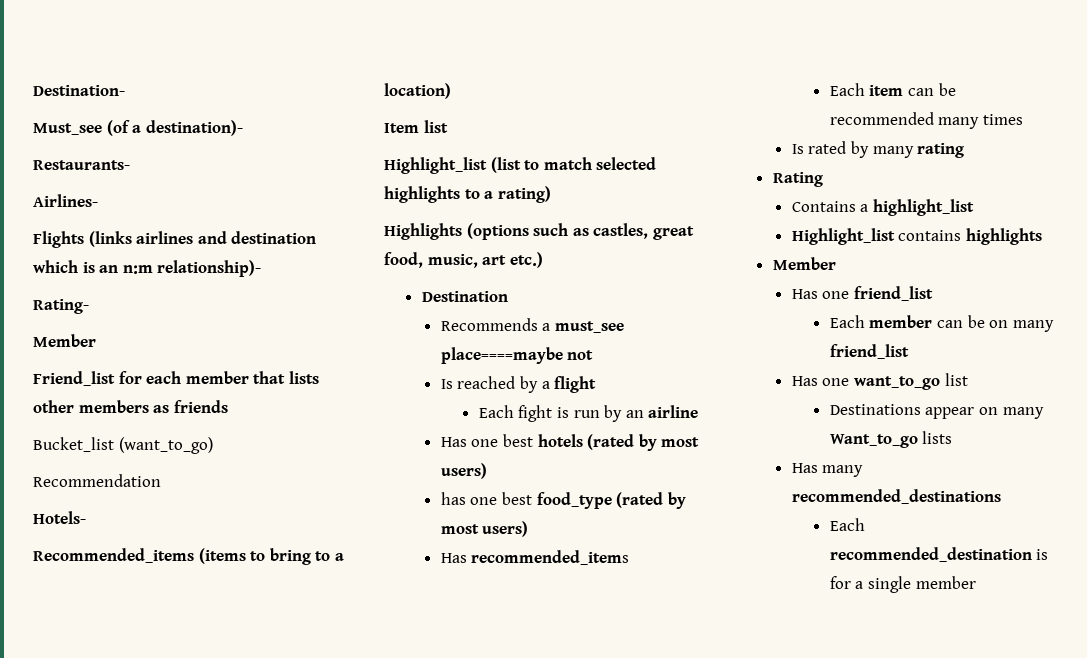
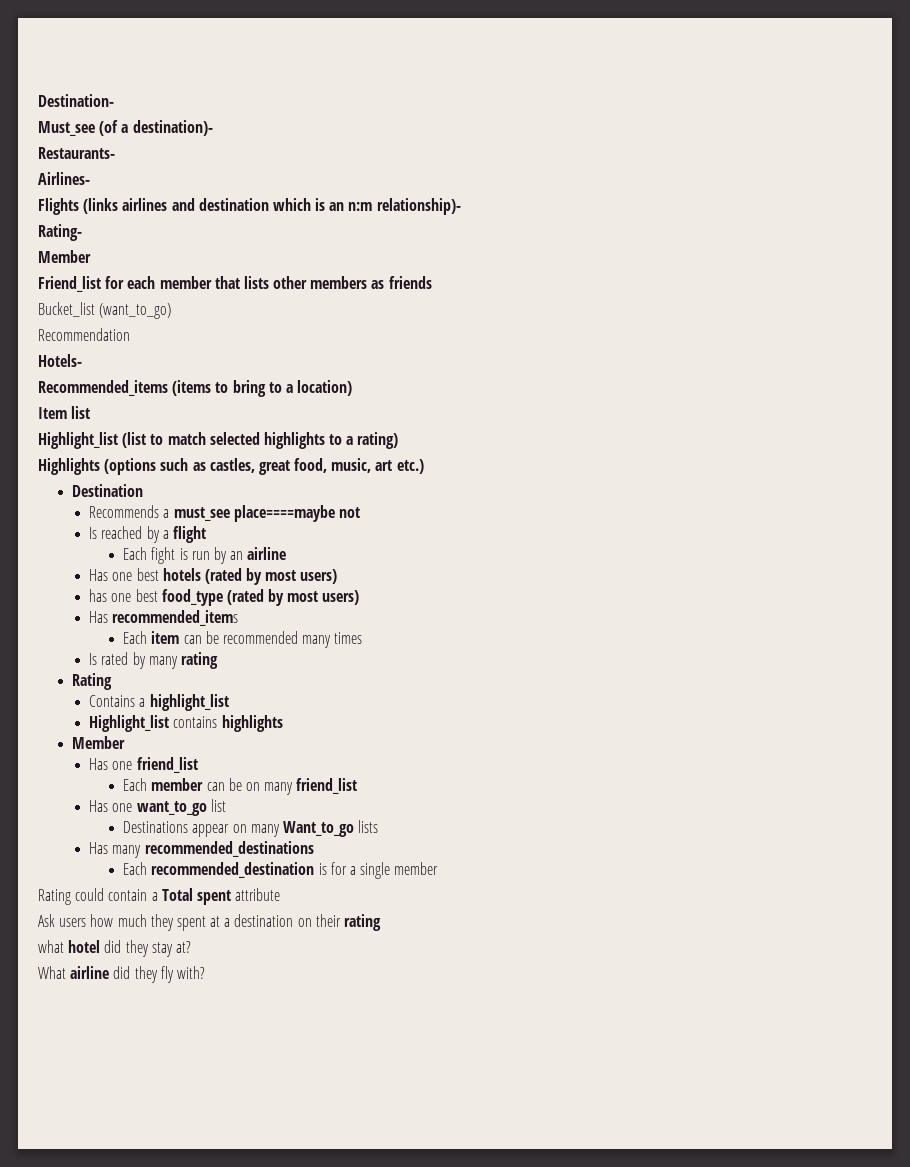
(976, 582) none -> [38,888,281,905] [38,914,382,931] [38,940,191,957] [38,966,205,983] // Rating could contain a Total spent attribute // Ask users how much they spent at a destination on their rating // what hotel did they stay at? // What airline did they fly with?

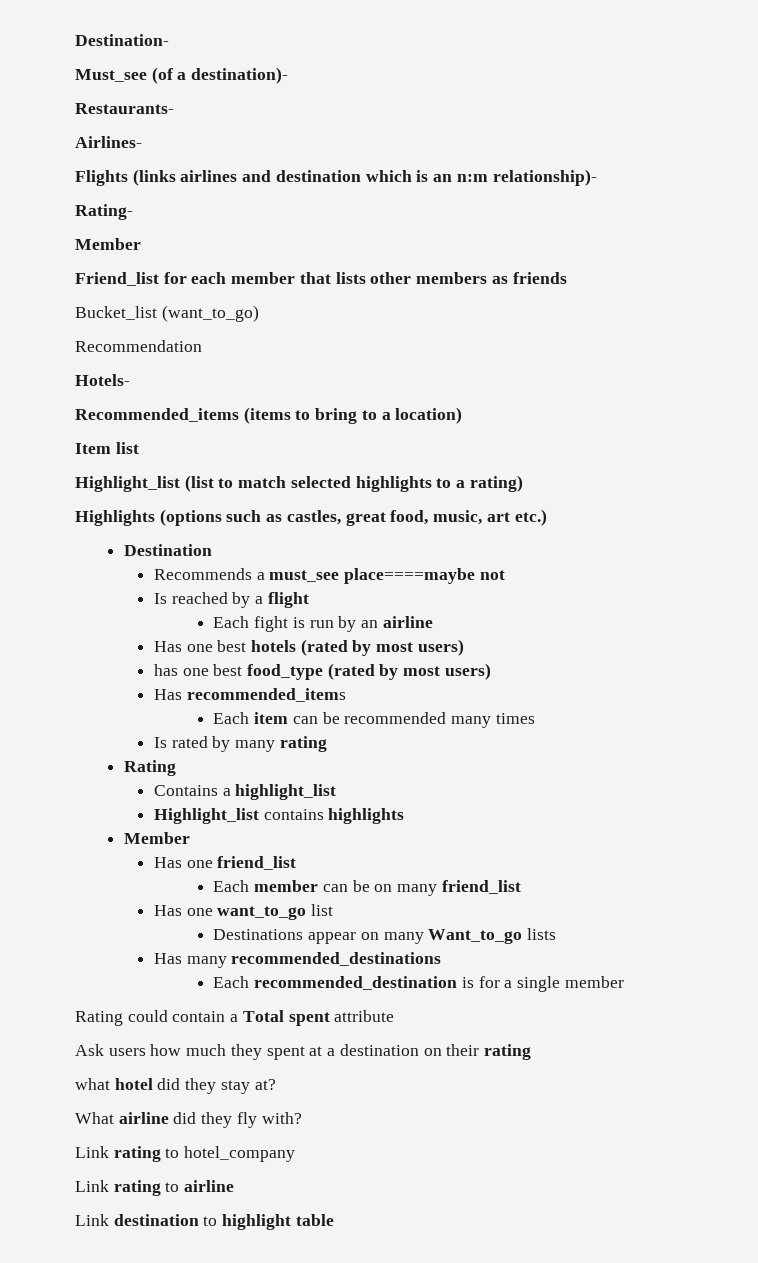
(205, 972) none -> [75,1146,296,1162] [75,1180,235,1196] [75,1214,334,1230] // Link rating to hotel_company // Link rating to airline // Link destination to highlight table

